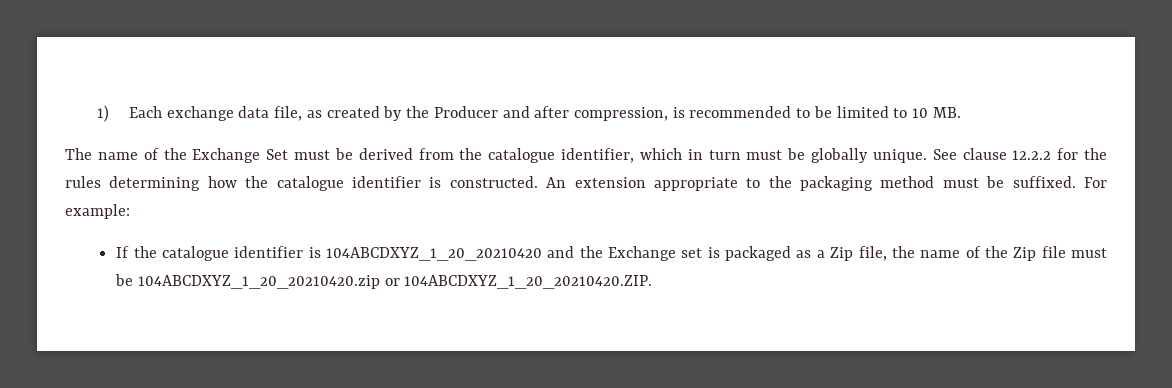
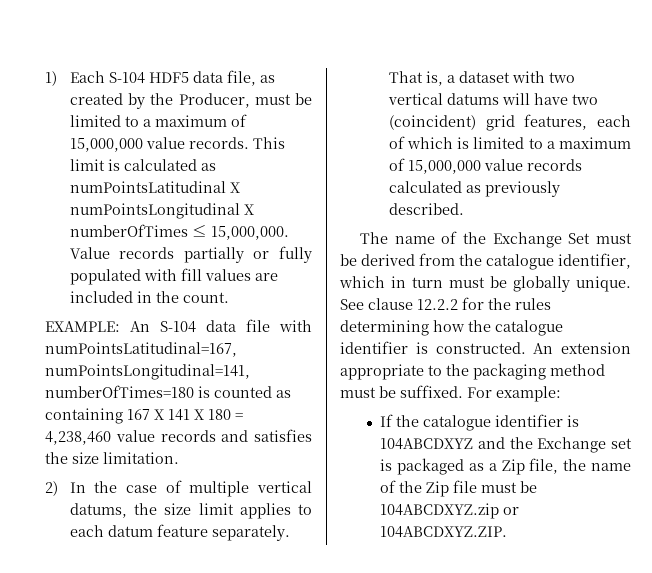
[166,106,234,121] exchange -> [108,72,189,84] S-104 HDF5
[433,106,961,121] Producer and after compression, is recommended to be limited to 10 MB. -> [178,93,313,108] [69,114,247,127] [69,137,285,152] [69,159,216,171] [69,181,240,193] [69,203,254,219] [69,224,289,240] [69,246,312,263] [69,268,278,285] [69,291,229,303] [45,319,312,333] [45,342,238,357] [45,364,251,380] [45,385,292,398] [45,408,244,424] [45,429,312,445] [45,452,180,464] [45,480,312,497] [69,503,313,519] [69,524,290,541] [388,71,575,86] [387,93,598,105] [388,114,631,131] [388,136,631,149] [388,158,582,174] [388,181,560,197] [388,203,464,215] Producer, must be limited to a maximum of 15,000,000 value records. This limit is calculated as numPointsLatitudinal X numPointsLongitudinal X numberOfTimes ≤ 15,000,000. Value records partially or fully populated with fill values are included in the count. // EXAMPLE: An S-104 data file with numPointsLatitudinal=167, numPointsLongitudinal=141, numberOfTimes=180 is counted as containing 167 X 141 X 180 = 4,238,460 value records and satisfies the size limitation. // 2) In the case of multiple vertical datums, the size limit applies to each datum feature separately. That is, a dataset with two vertical datums will have two (coincident) grid features, each of which is limited to a maximum of 15,000,000 value records calculated as previously described.
[326,247,543,261] 104ABCDXYZ_1_20_20210420 -> [380,438,474,450] 104ABCDXYZ
[137,275,653,289] 104ABCDXYZ_1_20_20210420.zip or 104ABCDXYZ_1_20_20210420.ZIP. -> [380,503,520,519] [380,526,508,538] 104ABCDXYZ.zip or 104ABCDXYZ.ZIP.

